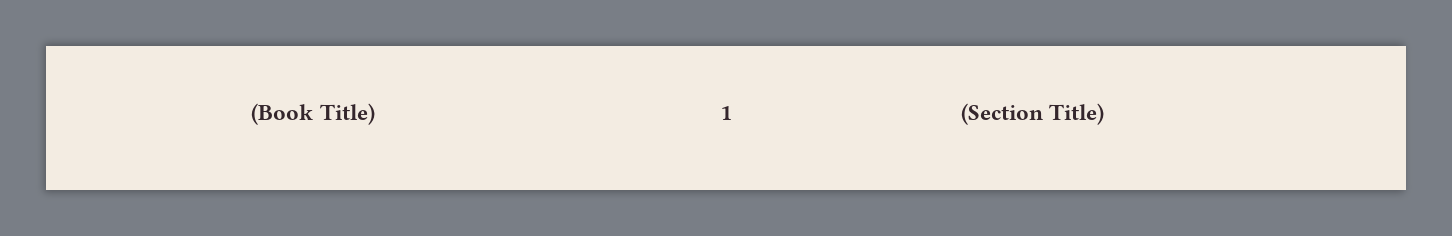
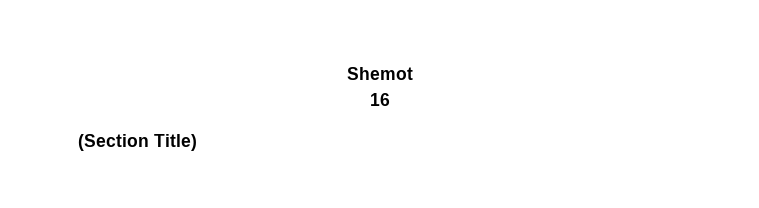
[251,103,375,125] [720,106,732,120] (Book Title) // 1 -> [346,67,413,80] [369,93,390,106] Shemot // 16

